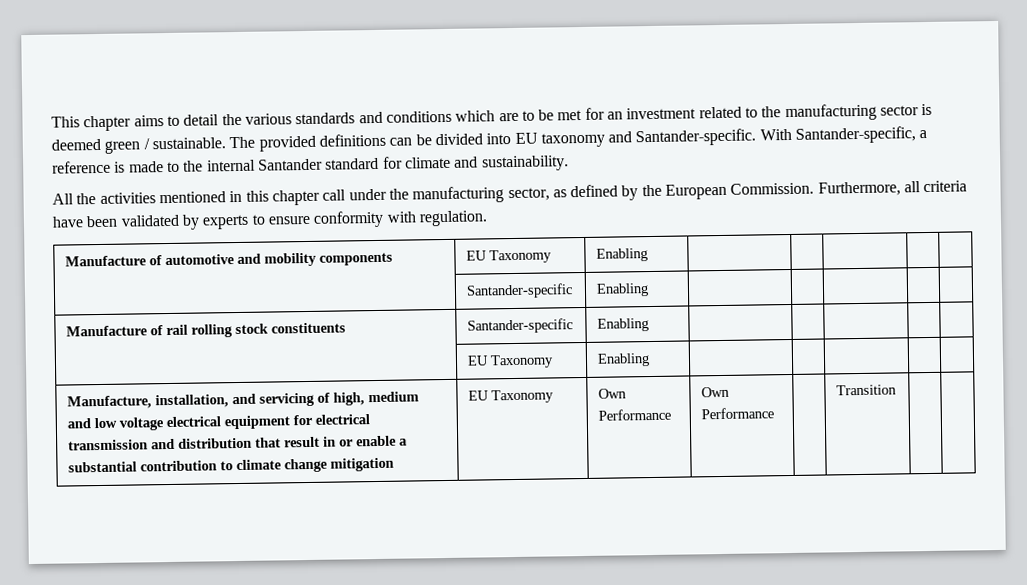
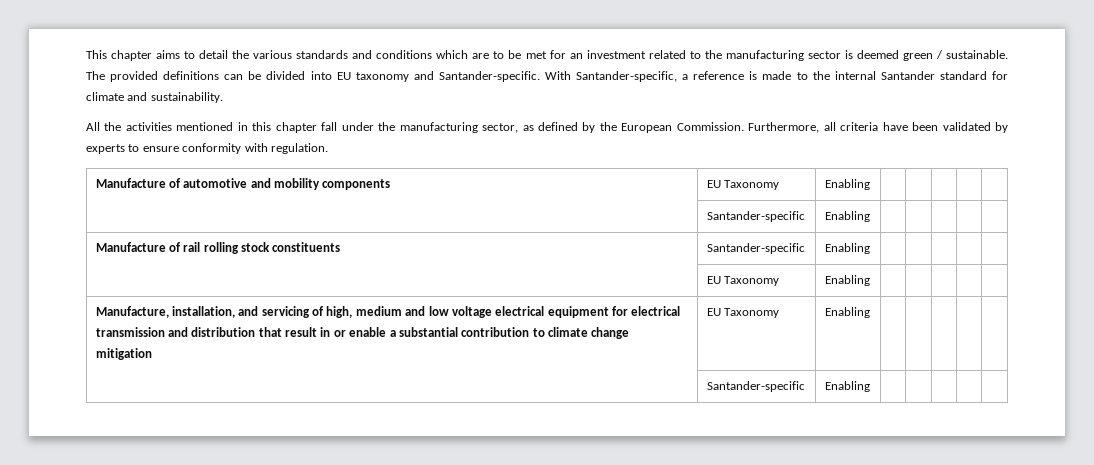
[322,189,347,201] call -> [321,122,338,131] fall
[598,388,628,399] [598,408,672,421] [701,386,731,398] [701,407,775,420] [836,384,898,396] Own Performance | Own Performance | | Transition -> [824,307,870,318] [706,381,805,392] [824,381,870,392] Enabling | | | | | // | Santander-specific | Enabling | | |

